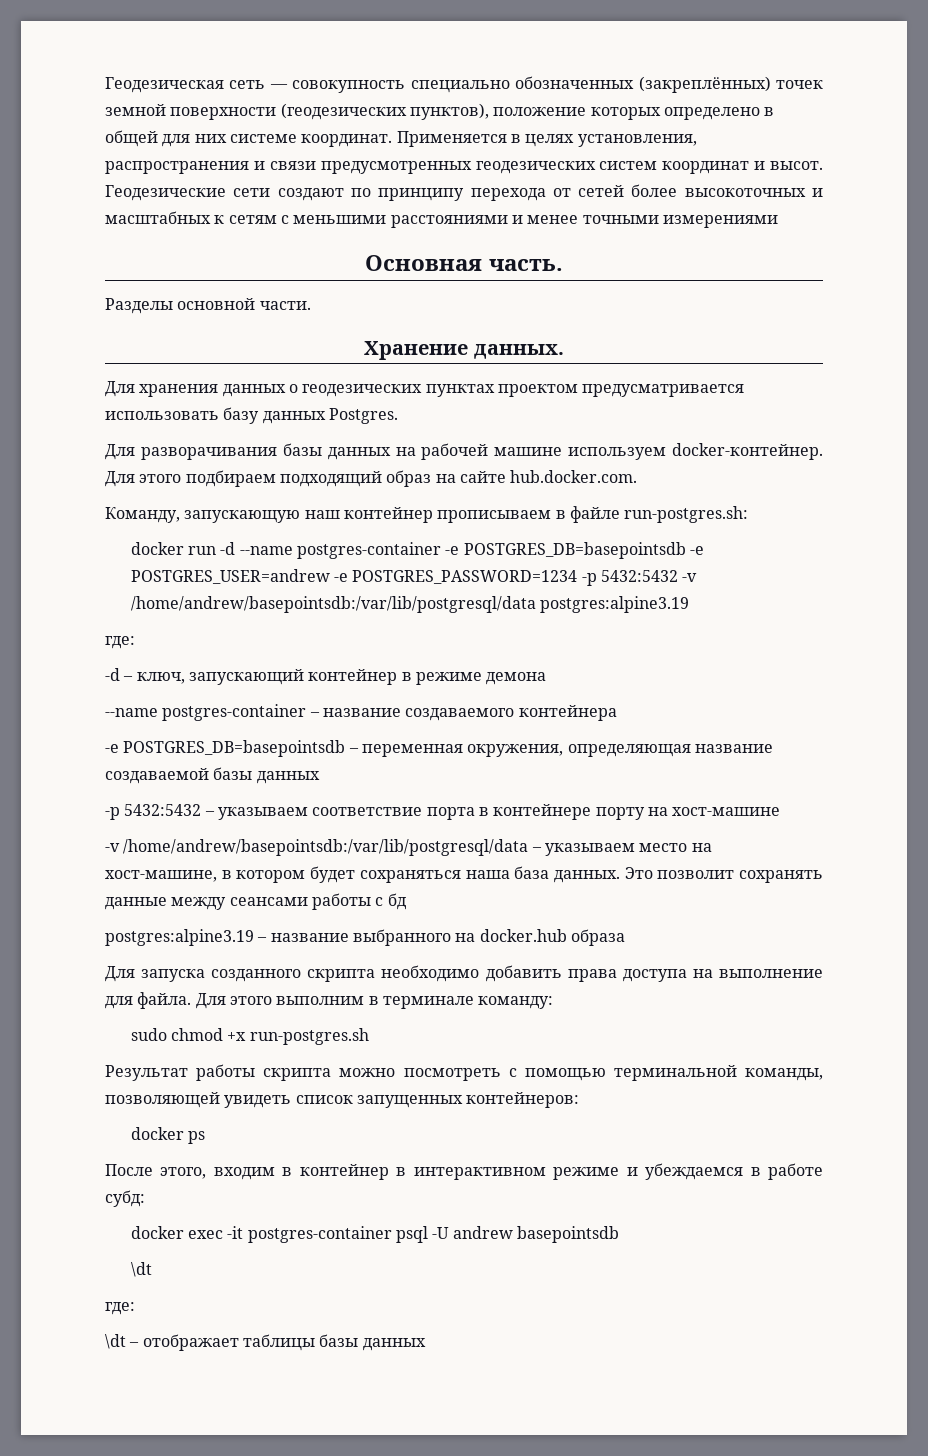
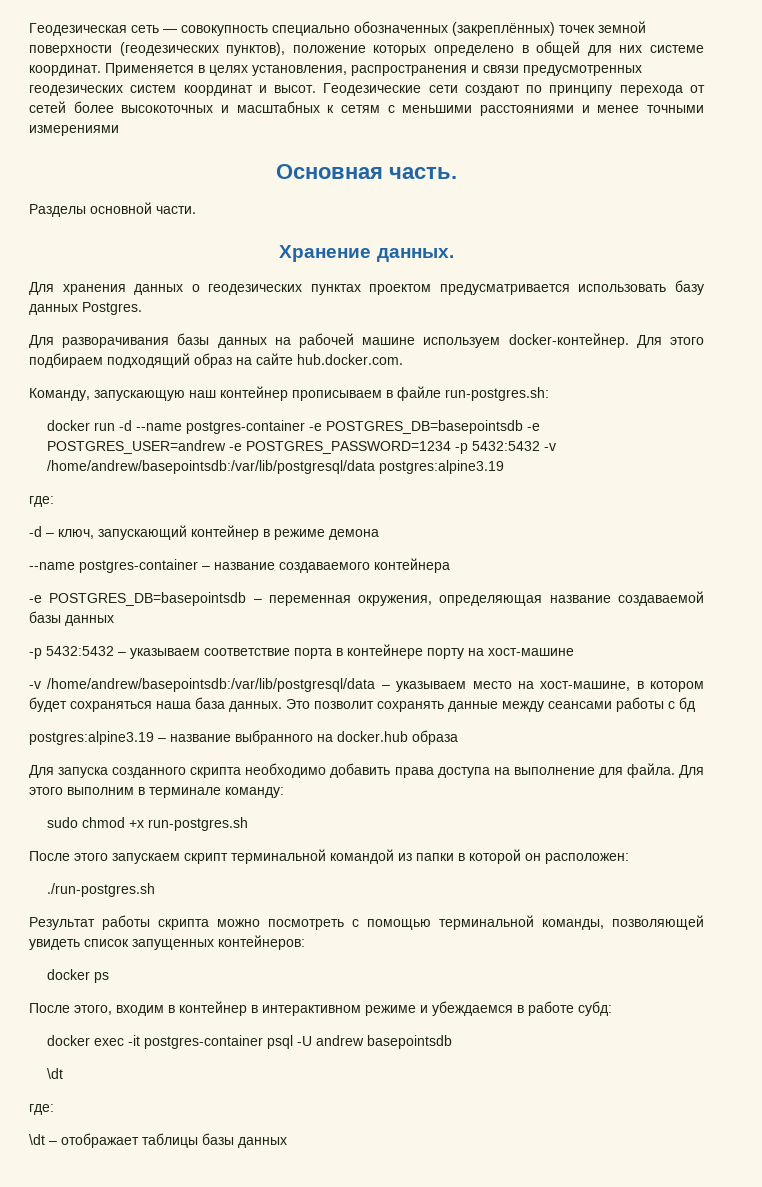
(369, 1036) none -> [29,849,629,864] [46,883,155,897] // После этого запускаем скрипт терминальной командой из папки в которой он расположен: // ./run-postgres.sh

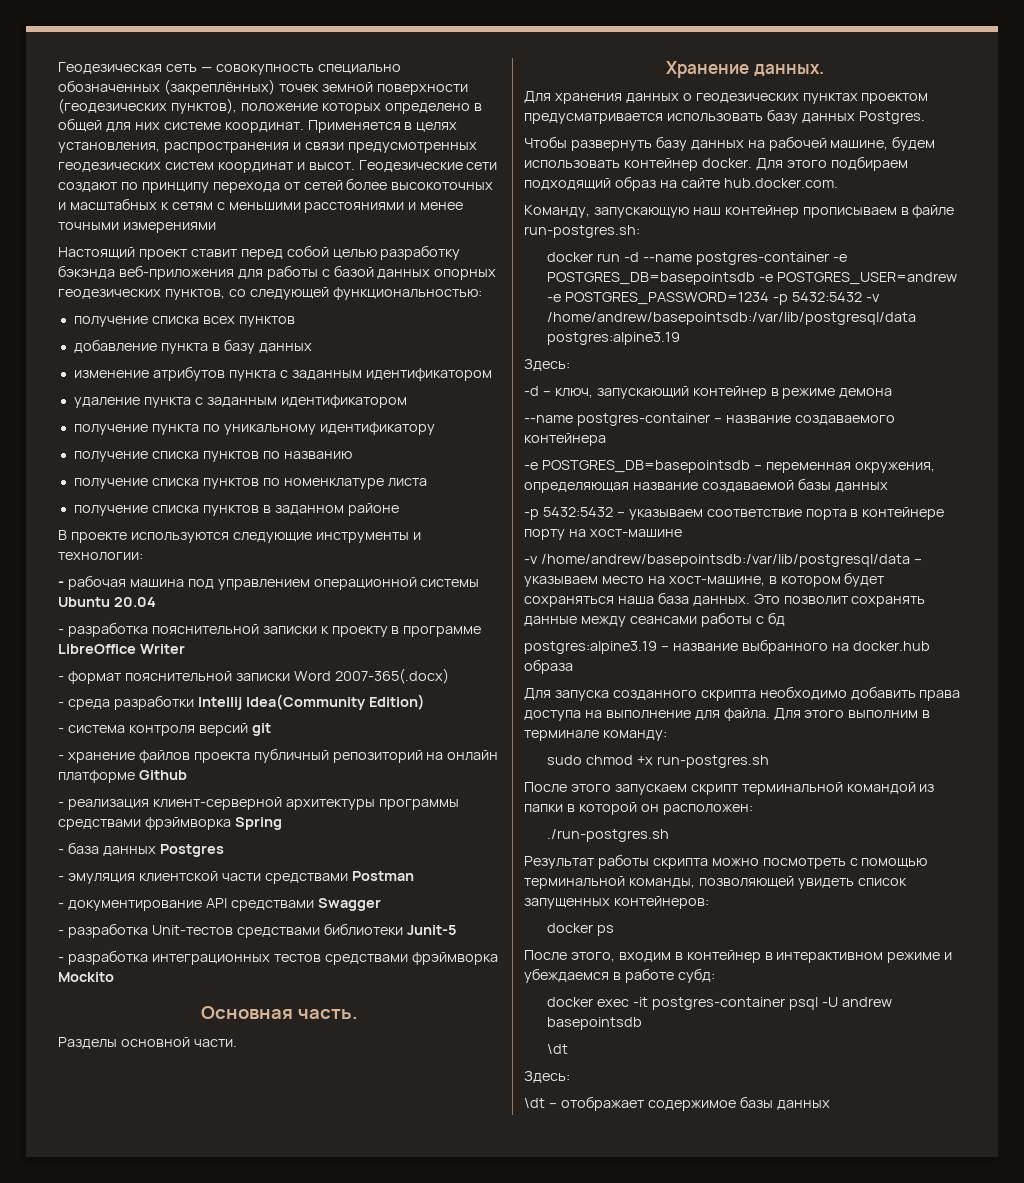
(119, 130) none -> [58,245,461,260] [58,265,497,280] [58,287,482,300] [73,316,295,327] [73,339,312,354] [73,366,492,381] [73,395,407,408] [73,422,435,435] [73,451,352,462] [73,478,427,489] [73,503,399,516] [58,530,421,543] [58,552,143,561] [58,575,480,590] [58,597,156,607] [58,622,482,637] [58,644,185,654] [58,668,449,684] [58,694,425,710] [58,723,271,736] [58,748,499,763] [58,770,187,783] [58,797,459,810] [58,817,282,830] [58,842,224,857] [58,871,414,884] [58,898,381,911] [58,923,457,938] [58,950,498,965] [58,972,114,982] // Настоящий проект ставит перед собой целью разработку бэкэнда веб-приложения для работы с базой данных опорных геодезических пунктов, со следующей функциональностью: // получение списка всех пунктов // добавление пункта в базу данных // изменение атрибутов пункта с заданным идентификатором // удаление пункта с заданным идентификатором // получение пункта по уникальному идентификатору // получение списка пунктов по названию // получение списка пунктов по номенклатуре листа // получение списка пунктов в заданном районе // В проекте используются следующие инструменты и технологии: // - рабочая машина под управлением операционной системы Ubuntu 20.04 // - разработка пояснительной записки к проекту в программе LibreOffice Writer // - формат пояснительной записки Word 2007-365(.docx) // - среда разработки Intellij Idea(Community Edition) // - система контроля версий git // - хранение файлов проекта публичный репозиторий на онлайн платформе Github // - реализация клиент-серверной архитектуры программы средствами фрэймворка Spring // - база данных Postgres // - эмуляция клиентской части средствами Postman // - документирование API средствами Swagger // - разработка Unit-тестов средствами библиотеки Junit-5 // - разработка интеграционных тестов средствами фрэймворка Mockito
[29,333,629,348] Для разворачивания базы данных на рабочей машине используем docker-контейнер. -> [524,136,936,151] [524,158,752,171] Чтобы развернуть базу данных на рабочей машине, будем использовать контейнер docker.
[29,496,54,507] где: -> [524,359,570,371] Здесь:
[29,1104,54,1115] где: -> [524,1071,570,1083] Здесь:
[142,1133,198,1148] таблицы -> [647,1100,736,1111] содержимое

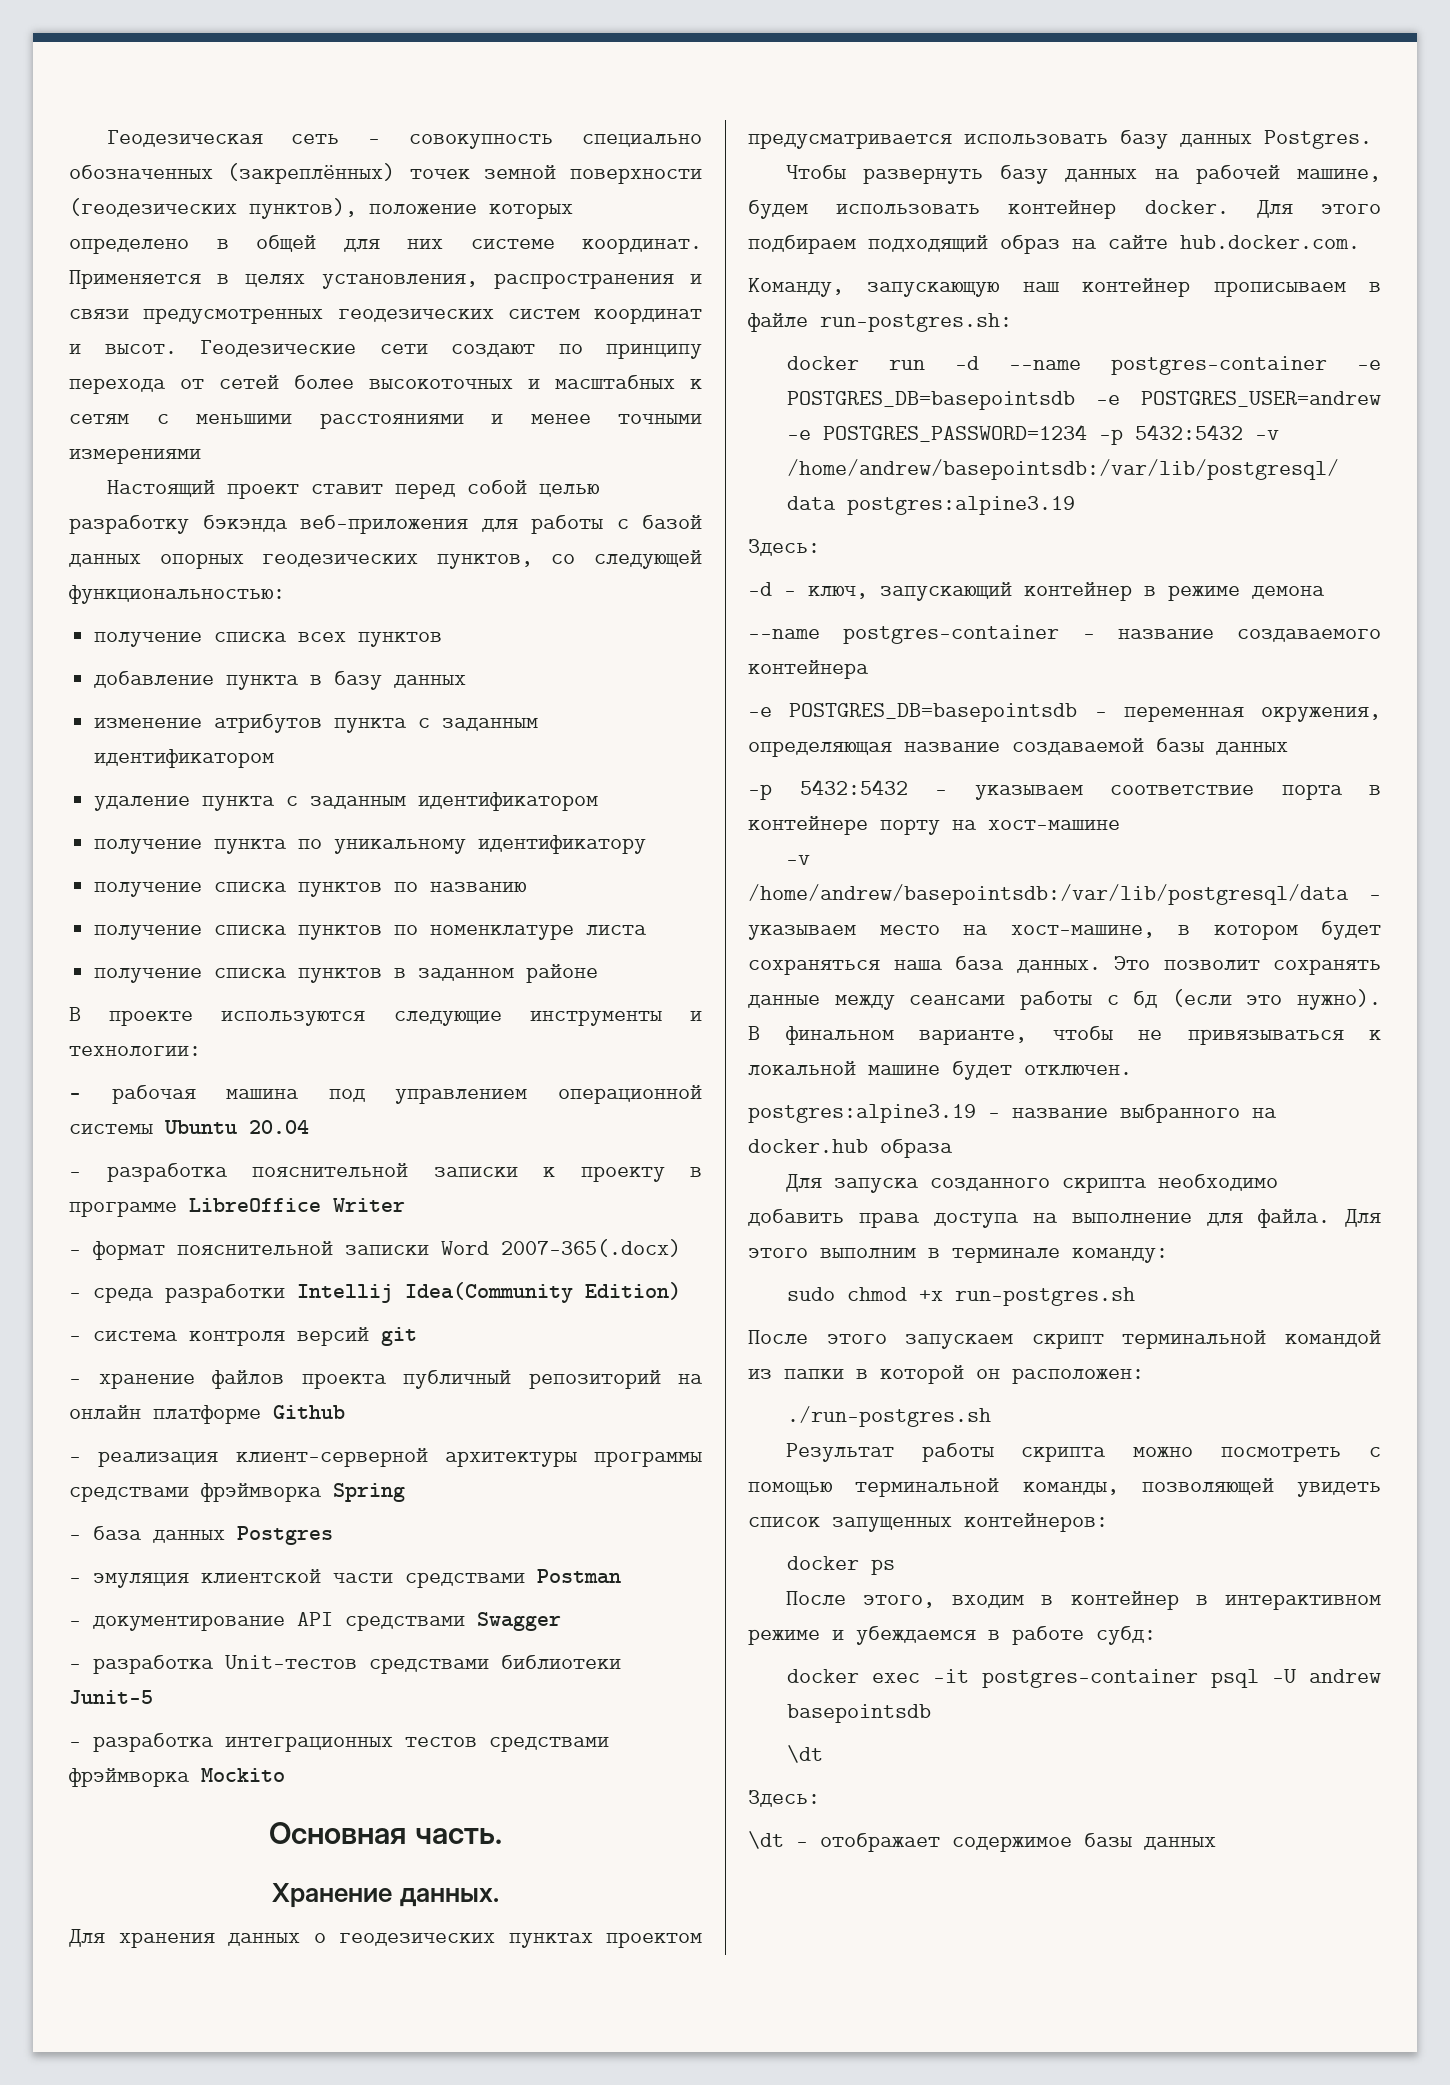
[58,1037,237,1049] // Разделы основной части. -> (502, 1836) none
(785, 619) none -> [1171,989,1381,1010] [748,1026,1381,1045] [748,1061,1132,1080] (если это нужно). В финальном варианте, чтобы не привязываться к локальной машине будет отключен.

